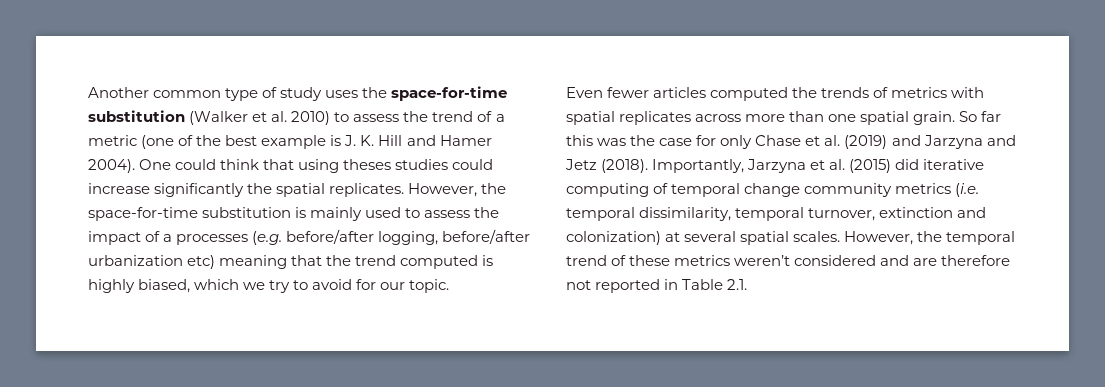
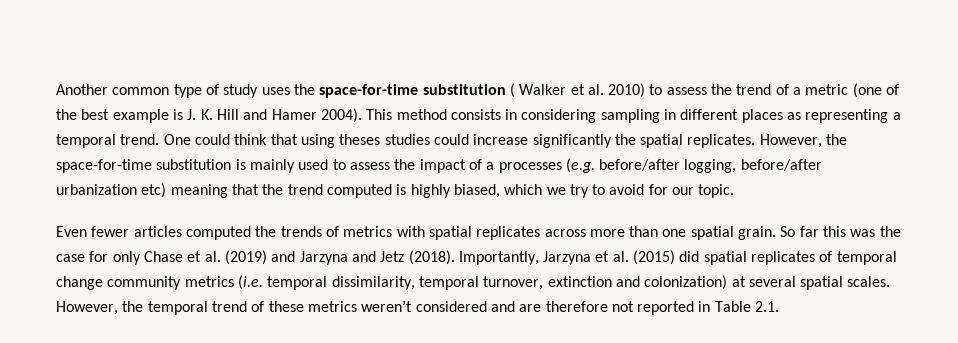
[189,111,249,125] (Walker -> [509,83,567,98] ( Walker
(135, 166) none -> [366,109,901,123] [56,134,160,148] This method consists in considering sampling in different places as representing a temporal trend.
[923,159,985,170] [566,183,649,197] iterative computing -> [703,251,816,265] spatial replicates

